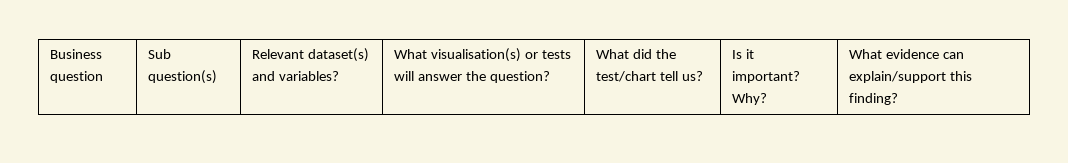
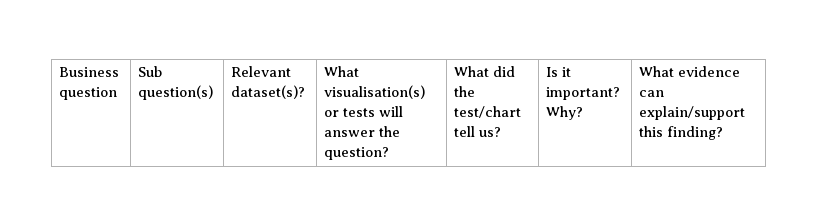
[308,48,370,62] [252,71,340,81] dataset(s) and variables? -> [230,85,305,99] dataset(s)?

